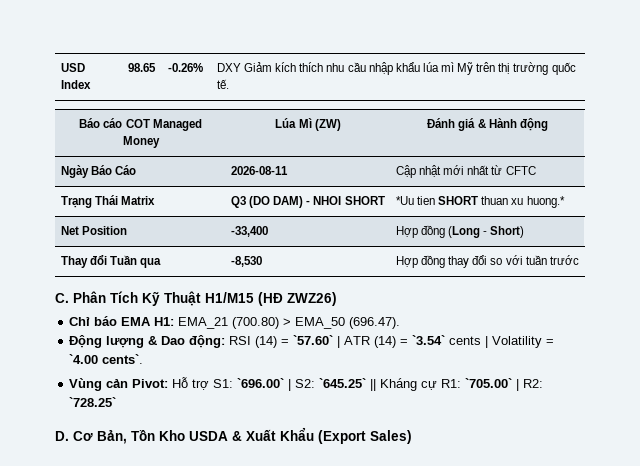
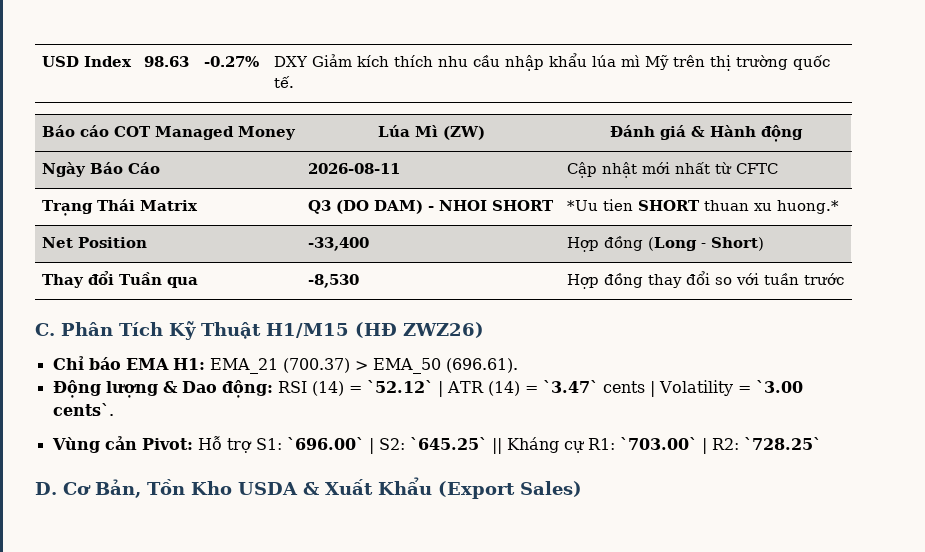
[128,63,157,72] [168,63,204,72] 98.65 | -0.26% -> [143,56,189,67] [203,56,259,67] 98.63 | -0.27%
[232,317,280,329] (700.80) -> [282,358,350,373] (700.37)
[349,317,401,329] (696.47). -> [445,358,518,373] (696.61).
[293,335,334,345] `57.60` -> [366,380,433,393] `52.12`
[412,335,446,345] `3.54` -> [542,380,598,393] `3.47`
[69,354,99,364] `4.00 -> [755,380,803,393] `3.00
[465,378,513,388] `705.00` -> [619,437,697,450] `703.00`

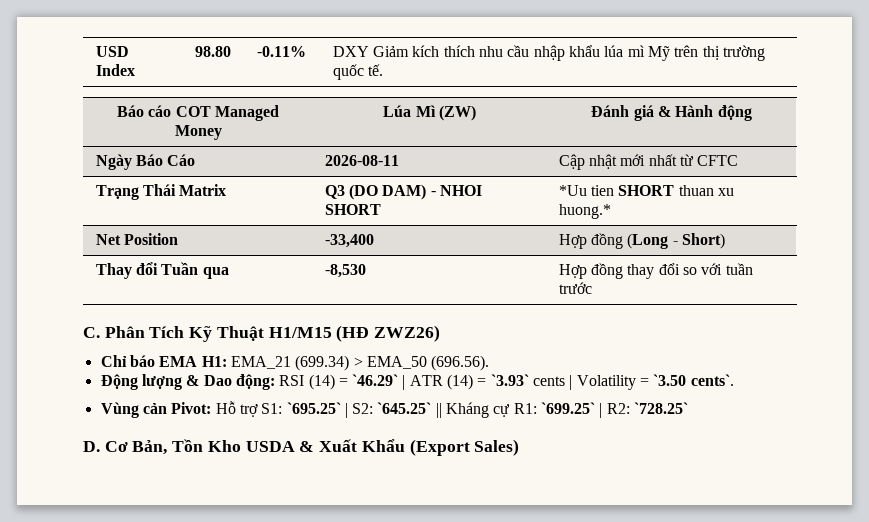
[143,56,189,67] [203,56,259,67] 98.63 | -0.27% -> [194,46,231,57] [256,46,306,57] 98.80 | -0.11%
[282,358,350,373] (700.37) -> [295,355,350,371] (699.34)
[445,358,518,373] (696.61). -> [431,355,490,371] (696.56).
[366,380,433,393] `52.12` -> [352,374,399,386] `46.29`
[542,380,598,393] `3.47` -> [490,374,529,386] `3.93`
[755,380,803,393] `3.00 -> [653,374,687,386] `3.50
[286,437,364,450] `696.00` -> [286,402,341,414] `695.25`
[619,437,697,450] `703.00` -> [541,402,596,414] `699.25`

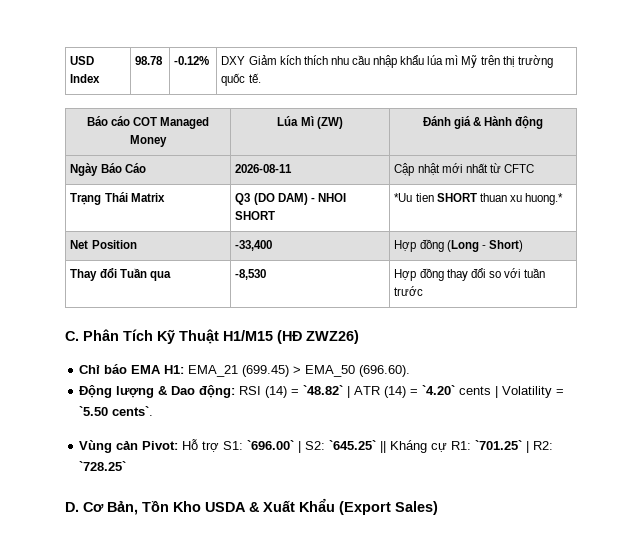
[194,46,231,57] [256,46,306,57] 98.80 | -0.11% -> [135,56,164,65] [174,56,210,65] 98.78 | -0.12%
[295,355,350,371] (699.34) -> [242,365,290,377] (699.45)
[431,355,490,371] (696.56). -> [359,365,411,377] (696.60).
[352,374,399,386] `46.29` -> [303,385,344,395] `48.82`
[490,374,529,386] `3.93` -> [422,385,456,395] `4.20`
[653,374,687,386] `3.50 -> [79,406,109,416] `5.50
[286,402,341,414] `695.25` -> [247,440,295,450] `696.00`
[541,402,596,414] `699.25` -> [475,440,523,450] `701.25`

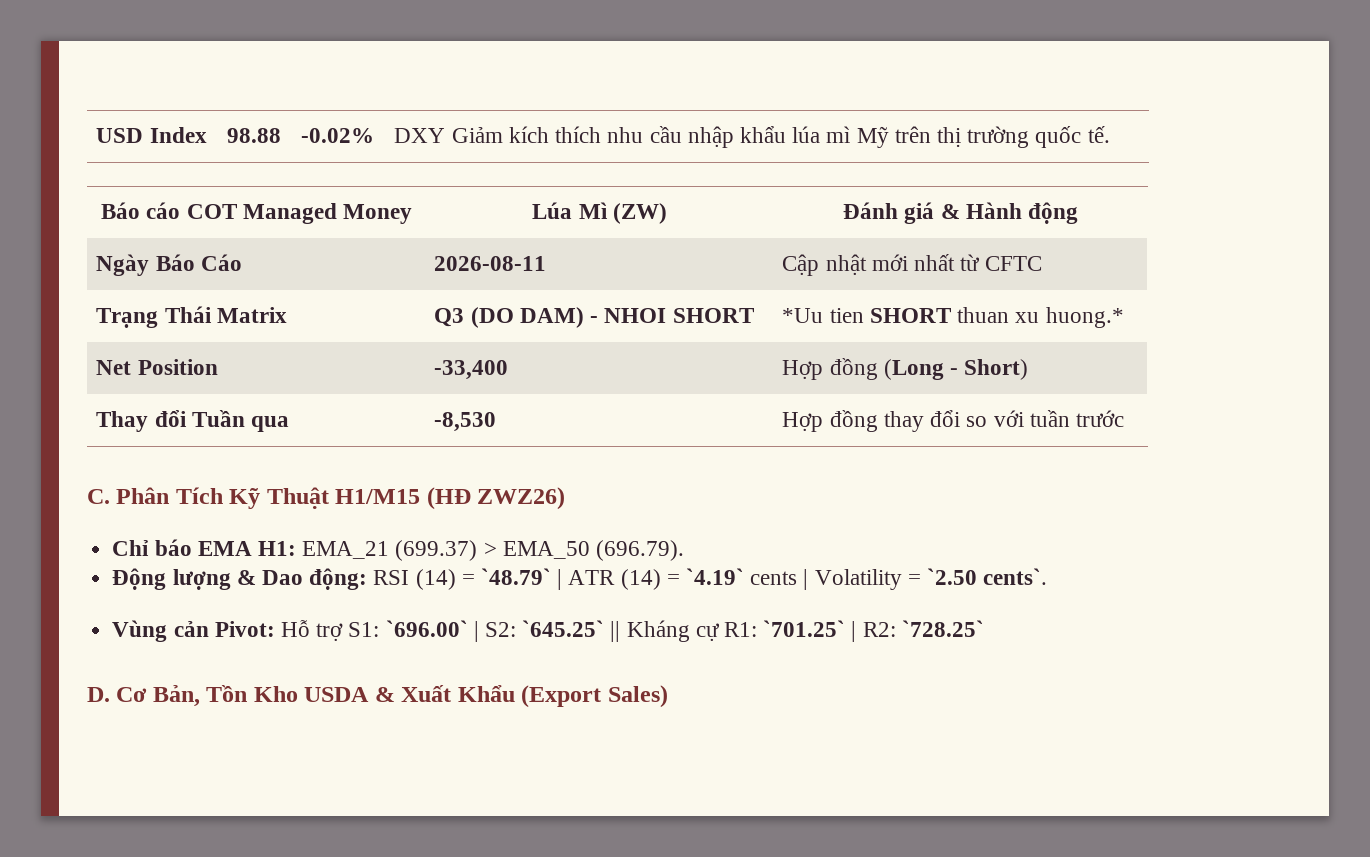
[135,56,164,65] [174,56,210,65] 98.78 | -0.12% -> [227,128,282,143] [301,128,375,143] 98.88 | -0.02%
[242,365,290,377] (699.45) -> [395,540,478,561] (699.37)
[359,365,411,377] (696.60). -> [595,540,684,561] (696.79).
[303,385,344,395] `48.82` -> [480,568,551,585] `48.79`
[422,385,456,395] `4.20` -> [686,568,745,585] `4.19`
[79,406,109,416] `5.50 -> [927,568,978,585] `2.50

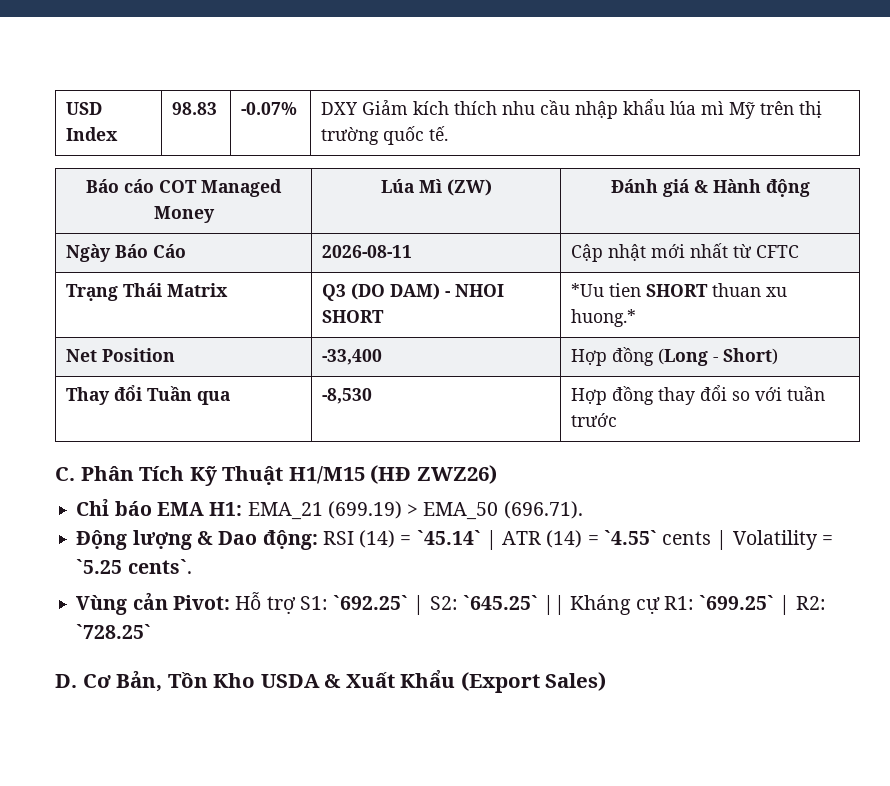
[227,128,282,143] [301,128,375,143] 98.88 | -0.02% -> [172,102,218,115] [241,102,298,115] 98.83 | -0.07%
[395,540,478,561] (699.37) -> [327,501,402,519] (699.19)
[595,540,684,561] (696.79). -> [503,501,583,519] (696.71).
[480,568,551,585] `48.79` -> [416,530,481,545] `45.14`
[686,568,745,585] `4.19` -> [603,530,657,545] `4.55`
[927,568,978,585] `2.50 -> [76,559,123,574] `5.25
[385,620,468,637] `696.00` -> [333,595,409,610] `692.25`
[763,620,846,637] `701.25` -> [699,595,775,610] `699.25`

